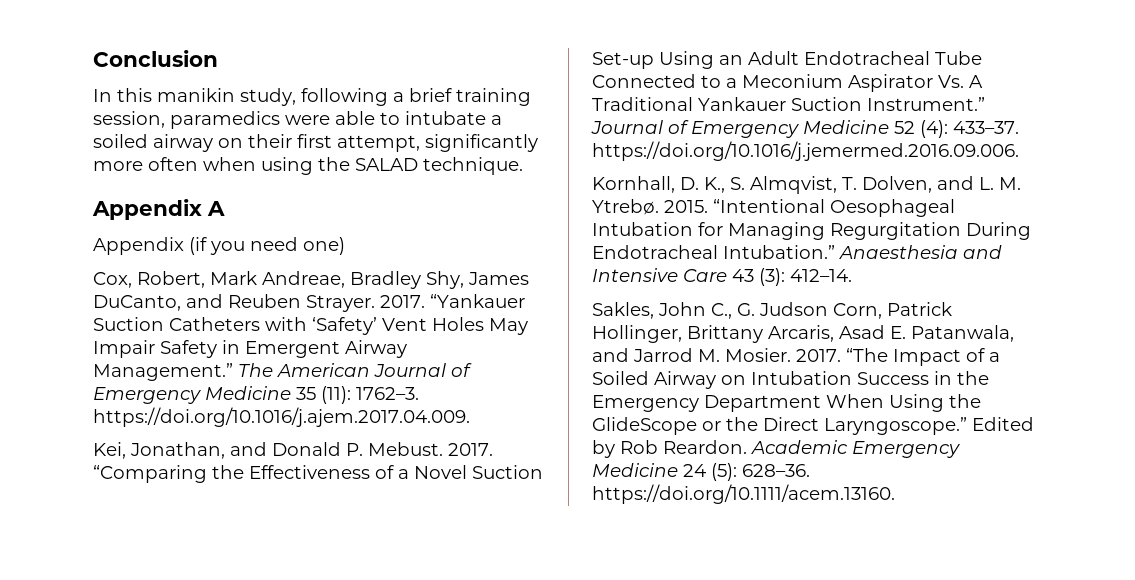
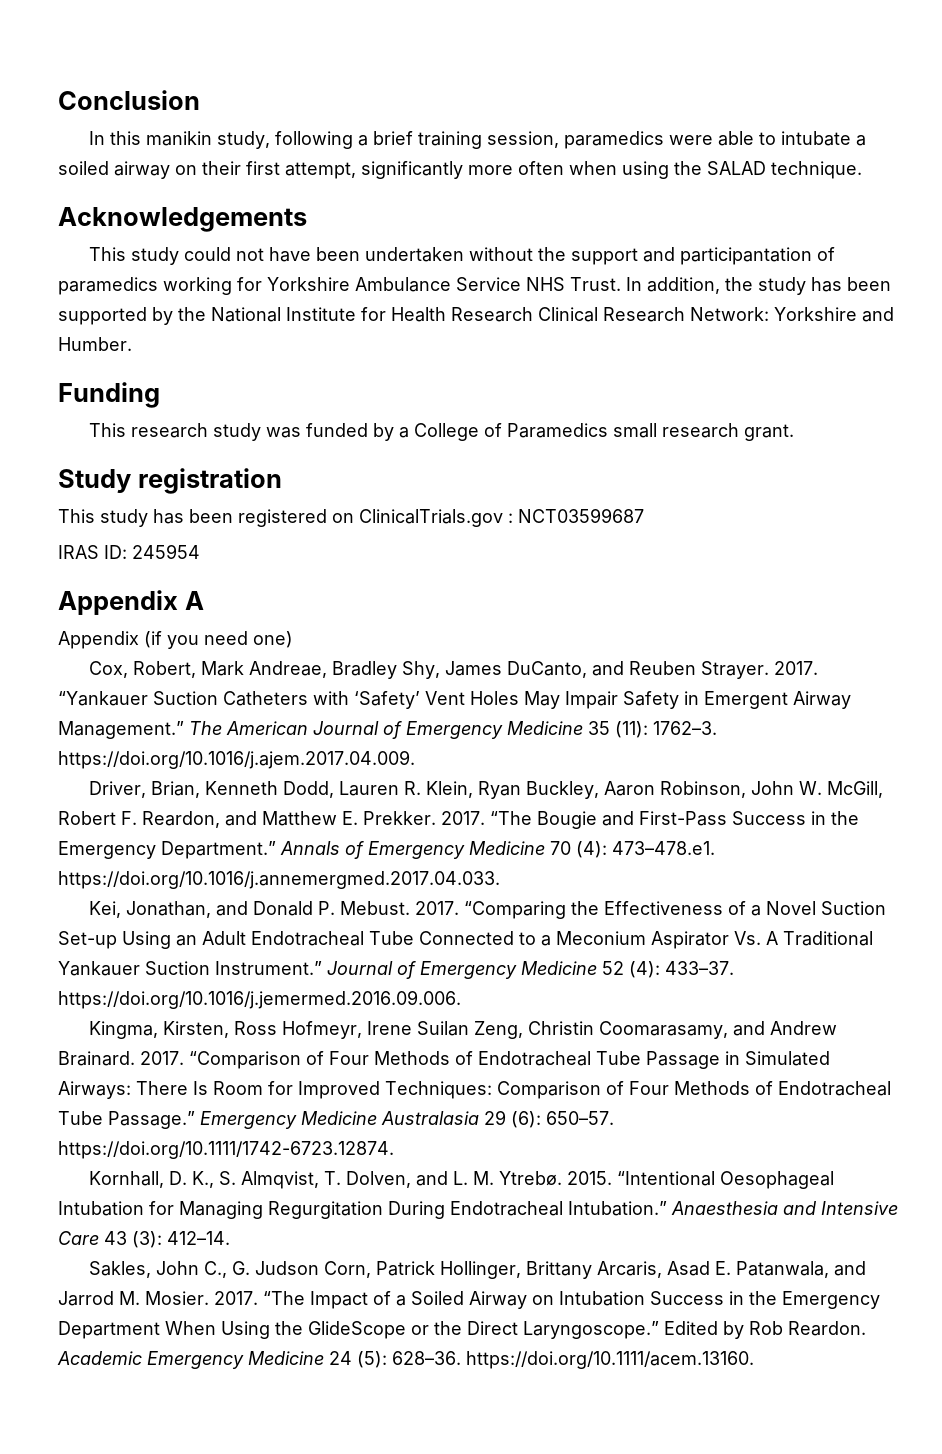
(523, 166) none -> [58,207,307,232] [88,247,835,265] [58,277,891,295] [58,307,894,325] [58,337,132,351] [58,382,160,408] [88,423,794,441] [58,468,282,494] [58,508,644,527] [58,544,200,559] // Acknowledgements // This study could not have been undertaken without the support and participantation of paramedics working for Yorkshire Ambulance Service NHS Trust. In addition, the study has been supported by the National Institute for Health Research Clinical Research Network: Yorkshire and Humber. // Funding // This research study was funded by a College of Paramedics small research grant. // Study registration // This study has been registered on ClinicalTrials.gov : NCT03599687 // IRAS ID: 245954
(470, 417) none -> [88,781,883,799] [58,811,859,829] [58,841,715,859] [58,871,500,889] // Driver, Brian, Kenneth Dodd, Lauren R. Klein, Ryan Buckley, Aaron Robinson, John W. McGill, Robert F. Reardon, and Matthew E. Prekker. 2017. “The Bougie and First-Pass Success in the Emergency Department.” Annals of Emergency Medicine 70 (4): 473–478.e1. https://doi.org/10.1016/j.annemergmed.2017.04.033.
(1019, 151) none -> [88,1021,837,1039] [58,1051,830,1069] [58,1081,891,1099] [58,1110,614,1129] [58,1141,394,1159] // Kingma, Kirsten, Ross Hofmeyr, Irene Suilan Zeng, Christin Coomarasamy, and Andrew Brainard. 2017. “Comparison of Four Methods of Endotracheal Tube Passage in Simulated Airways: There Is Room for Improved Techniques: Comparison of Four Methods of Endotracheal Tube Passage.” Emergency Medicine Australasia 29 (6): 650–57. https://doi.org/10.1111/1742-6723.12874.

